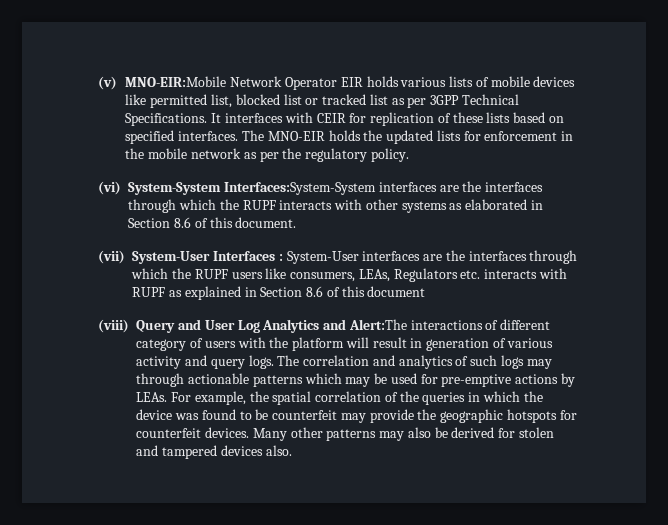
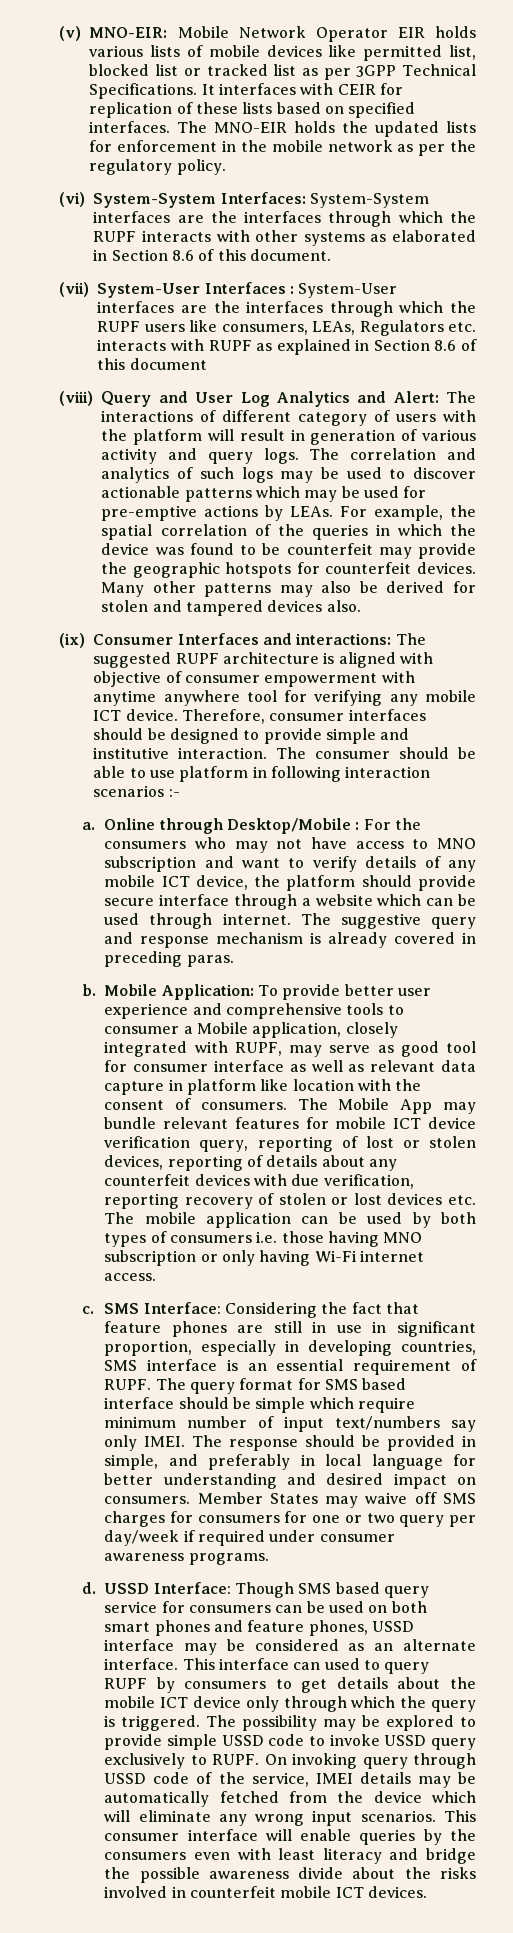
[125,76,227,87] MNO-EIR:Mobile -> [89,26,229,38] MNO-EIR: Mobile
[223,182,376,195] Interfaces:System-System -> [220,192,430,208] Interfaces: System-System
[348,319,407,330] Alert:The -> [393,391,476,403] Alert: The
[136,373,185,387] through -> [320,467,476,479] be used to discover
(292, 450) none -> [59,633,426,648] [93,652,434,668] [93,671,415,687] [93,690,476,706] [93,709,426,724] [93,728,410,744] [93,747,477,759] [93,766,431,782] [93,785,180,797] [81,818,421,834] [104,837,477,853] [104,856,476,872] [104,875,476,891] [104,894,476,910] [104,913,476,929] [104,932,477,948] [104,951,234,967] [81,984,431,1000] [104,1003,404,1019] [104,1022,398,1038] [104,1041,477,1057] [104,1060,476,1072] [104,1079,422,1095] [104,1098,476,1114] [104,1117,476,1129] [104,1136,476,1152] [104,1155,397,1171] [104,1174,414,1189] [104,1193,476,1209] [104,1212,476,1228] [104,1231,423,1247] [104,1250,424,1266] [104,1273,157,1281] [81,1302,419,1318] [104,1321,476,1337] [104,1340,477,1356] [104,1359,477,1375] [104,1378,407,1394] [104,1397,415,1413] [104,1416,476,1432] [104,1435,476,1451] [104,1454,477,1470] [104,1473,476,1489] [104,1492,476,1508] [104,1511,477,1527] [104,1530,395,1546] [104,1553,269,1565] [81,1582,429,1598] [104,1601,427,1613] [104,1620,414,1636] [104,1639,476,1655] [104,1658,430,1674] [104,1677,476,1693] [104,1696,476,1712] [104,1715,476,1731] [104,1734,477,1750] [104,1753,476,1769] [104,1772,477,1788] [104,1791,476,1807] [104,1810,476,1826] [104,1829,476,1845] [104,1848,476,1864] [104,1867,476,1883] [104,1886,427,1898] // (ix) Consumer Interfaces and interactions: The suggested RUPF architecture is aligned with objective of consumer empowerment with anytime anywhere tool for verifying any mobile ICT device. Therefore, consumer interfaces should be designed to provide simple and institutive interaction. The consumer should be able to use platform in following interaction scenarios :- // a. Online through Desktop/Mobile : For the consumers who may not have access to MNO subscription and want to verify details of any mobile ICT device, the platform should provide secure interface through a website which can be used through internet. The suggestive query and response mechanism is already covered in preceding paras. // b. Mobile Application: To provide better user experience and comprehensive tools to consumer a Mobile application, closely integrated with RUPF, may serve as good tool for consumer interface as well as relevant data capture in platform like location with the consent of consumers. The Mobile App may bundle relevant features for mobile ICT device verification query, reporting of lost or stolen devices, reporting of details about any counterfeit devices with due verification, reporting recovery of stolen or lost devices etc. The mobile application can be used by both types of consumers i.e. those having MNO subscription or only having Wi-Fi internet access. // c. SMS Interface: Considering the fact that feature phones are still in use in significant proportion, especially in developing countries, SMS interface is an essential requirement of RUPF. The query format for SMS based interface should be simple which require minimum number of input text/numbers say only IMEI. The response should be provided in simple, and preferably in local language for better understanding and desired impact on consumers. Member States may waive off SMS charges for consumers for one or two query per day/week if required under consumer awareness programs. // d. USSD Interface: Though SMS based query service for consumers can be used on both smart phones and feature phones, USSD interface may be considered as an alternate interface. This interface can used to query RUPF by consumers to get details about the mobile ICT device only through which the query is triggered. The possibility may be explored to provide simple USSD code to invoke USSD query exclusively to RUPF. On invoking query through USSD code of the service, IMEI details may be automatically fetched from the device which will eliminate any wrong input scenarios. This consumer interface will enable queries by the consumers even with least literacy and bridge the possible awareness divide about the risks involved in counterfeit mobile ICT devices.

